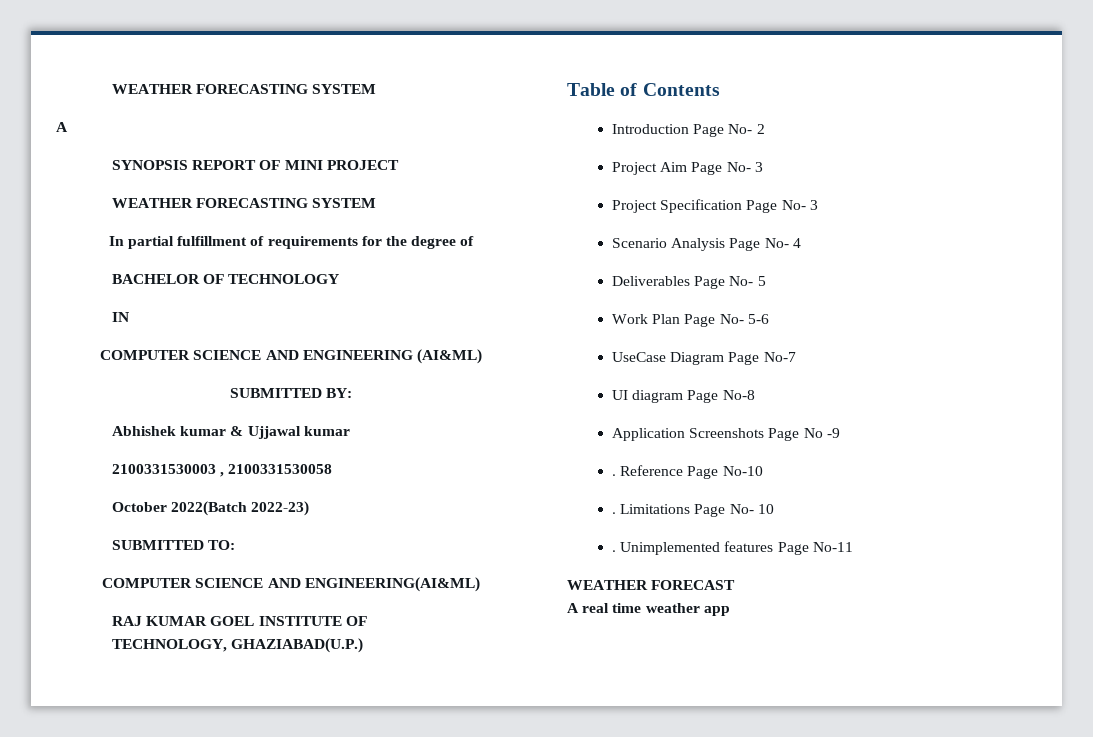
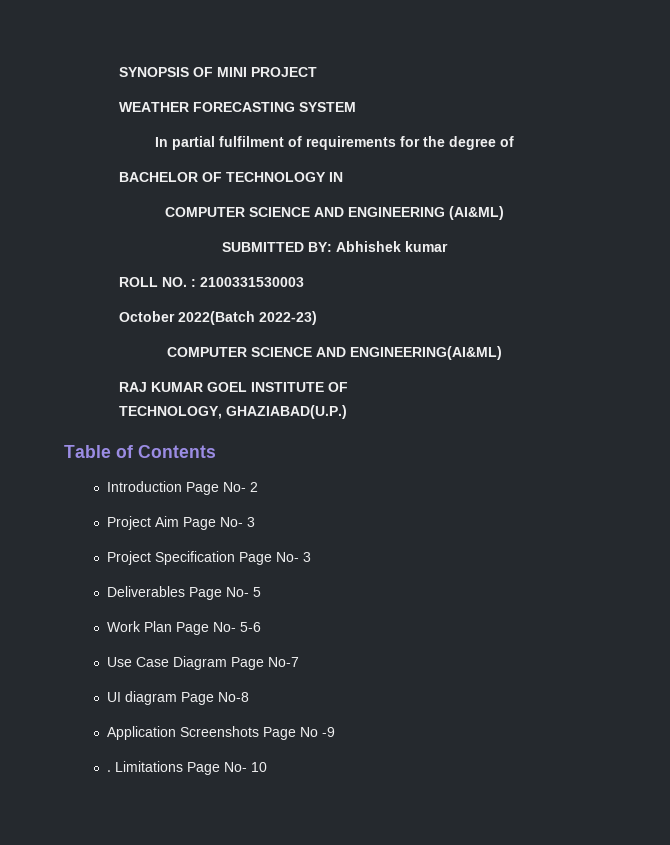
[111,84,377,94] [56,122,68,132] [111,160,257,170] WEATHER FORECASTING SYSTEM // A // SYNOPSIS REPORT -> [119,67,190,77] SYNOPSIS
[177,236,248,246] fulfillment -> [219,136,284,147] fulfilment
(340, 279) // -> (327, 177) none
(353, 393) // -> (332, 247) none
[230,426,350,439] & Ujjawal kumar // -> [119,277,197,287] // ROLL NO. :
[220,464,333,477] , 2100331530058 -> (305, 282) none
[111,540,236,550] // SUBMITTED TO: -> (318, 318) none
[612,238,801,251] // Scenario Analysis Page No- 4 -> (312, 557) none
[612,352,667,362] UseCase -> [107,657,170,667] Use Case
[612,465,763,479] // . Reference Page No-10 -> (336, 732) none
[612,541,853,555] [567,580,736,590] [567,603,730,616] // . Unimplemented features Page No-11 // WEATHER FORECAST // A real time weather app -> (268, 767) none

